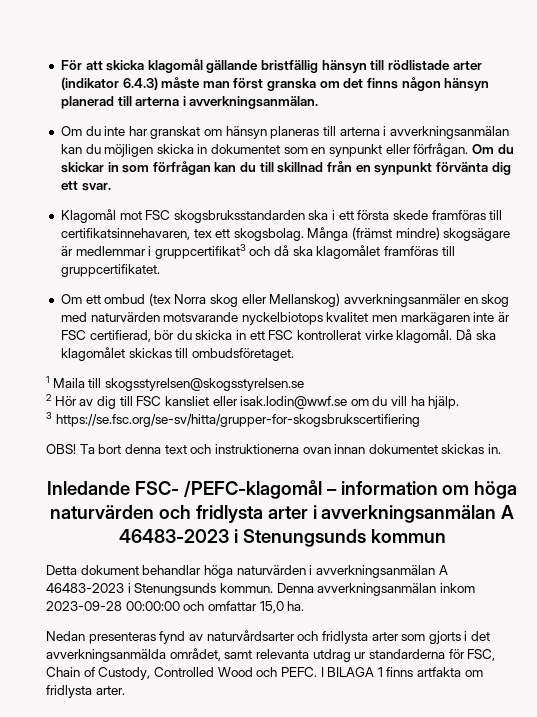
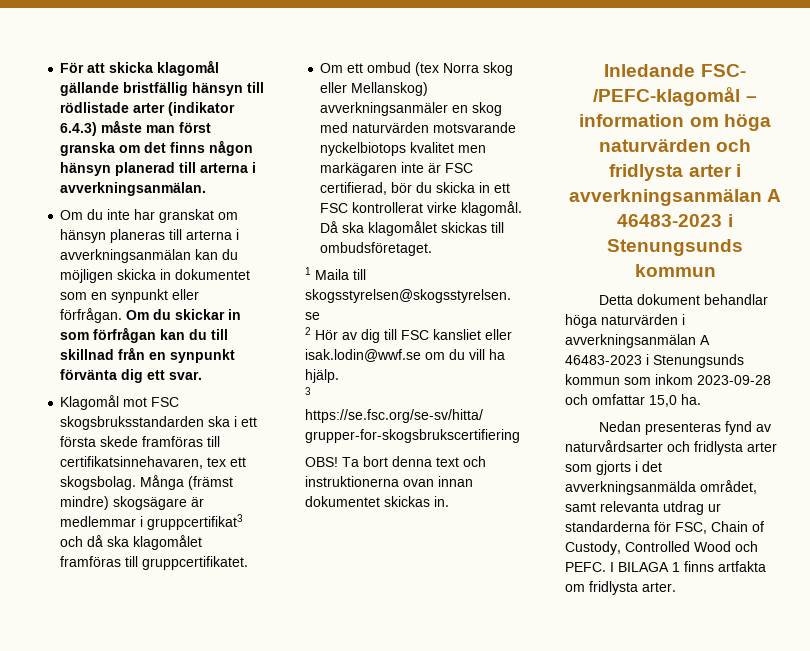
[219,583,437,596] kommun. Denna avverkningsanmälan -> [565,374,651,385] kommun som
[125,601,180,611] 00:00:00 -> (771, 380) none

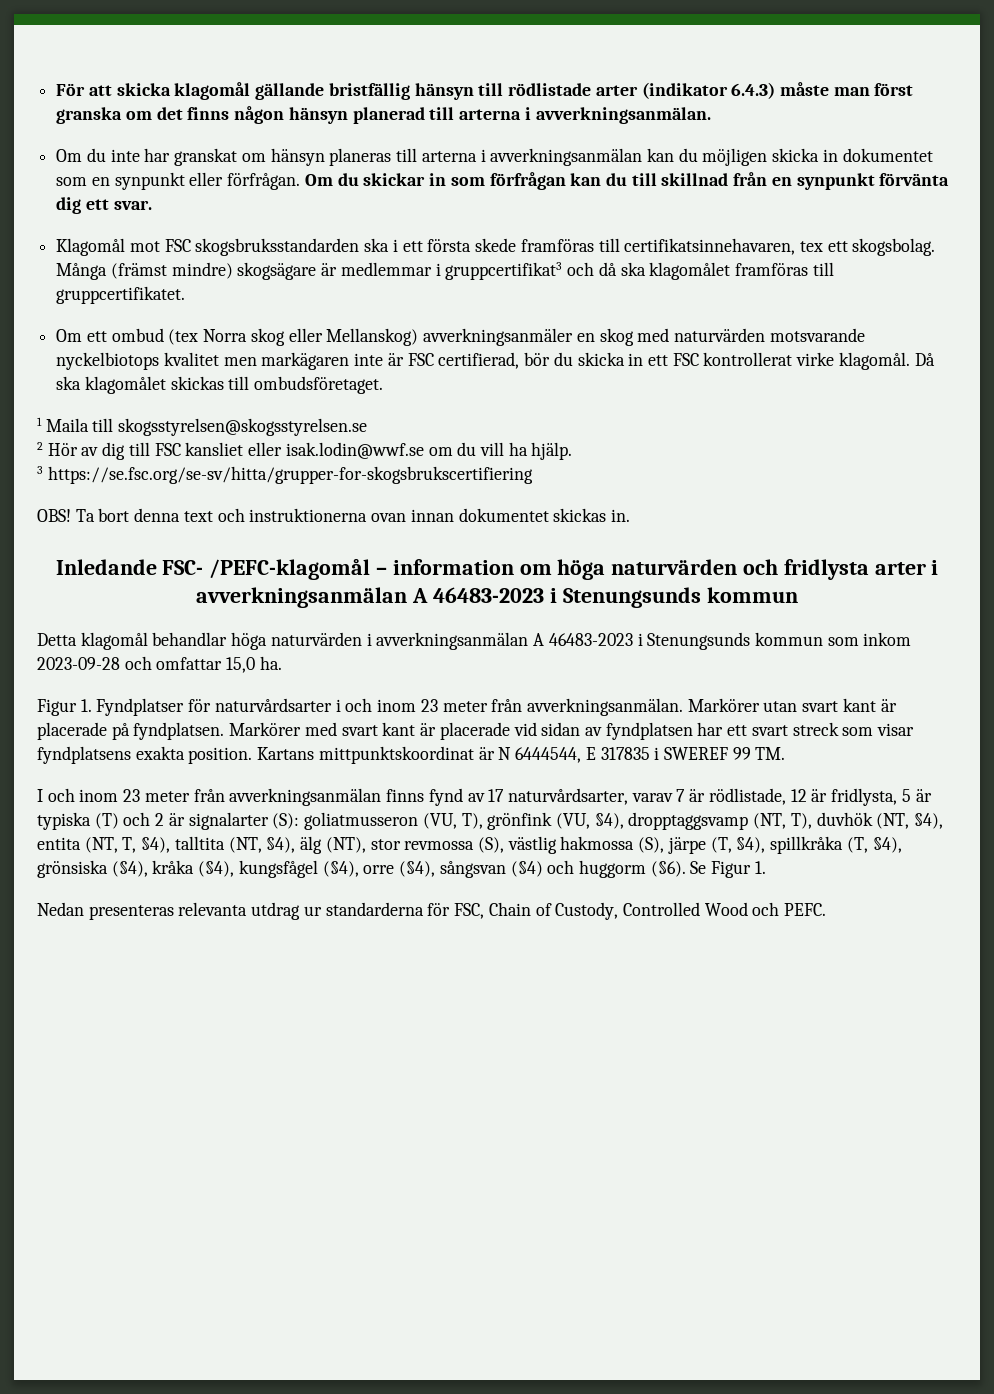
[636,294,700,305] dokument -> [80,632,148,650] klagomål
[598,421,771,435] [565,440,777,455] [565,461,662,475] [565,480,757,495] [565,502,596,512] Nedan presenteras fynd av naturvårdsarter och fridlysta arter som gjorts i det avverkningsanmälda området, samt -> [37,698,897,716] [37,722,915,740] [37,746,786,764] [37,788,932,806] [37,812,944,830] [37,836,902,854] [37,860,766,878] [37,902,174,920] Figur 1. Fyndplatser för naturvårdsarter i och inom 23 meter från avverkningsanmälan. Markörer utan svart kant är placerade på fyndplatsen. Markörer med svart kant är placerade vid sidan av fyndplatsen har ett svart streck som visar fyndplatsens exakta position. Kartans mittpunktskoordinat är N 6444544, E 317835 i SWEREF 99 TM. // I och inom 23 meter från avverkningsanmälan finns fynd av 17 naturvårdsarter, varav 7 är rödlistade, 12 är fridlysta, 5 är typiska (T) och 2 är signalarter (S): goliatmusseron (VU, T), grönfink (VU, §4), dropptaggsvamp (NT, T), duvhök (NT, §4), entita (NT, T, §4), talltita (NT, §4), älg (NT), stor revmossa (S), västlig hakmossa (S), järpe (T, §4), spillkråka (T, §4), grönsiska (§4), kråka (§4), kungsfågel (§4), orre (§4), sångsvan (§4) och huggorm (§6). Se Figur 1. // Nedan presenteras
[610,561,766,572] [565,581,676,595] I BILAGA 1 finns artfakta om fridlysta arter. -> (827, 909) none

